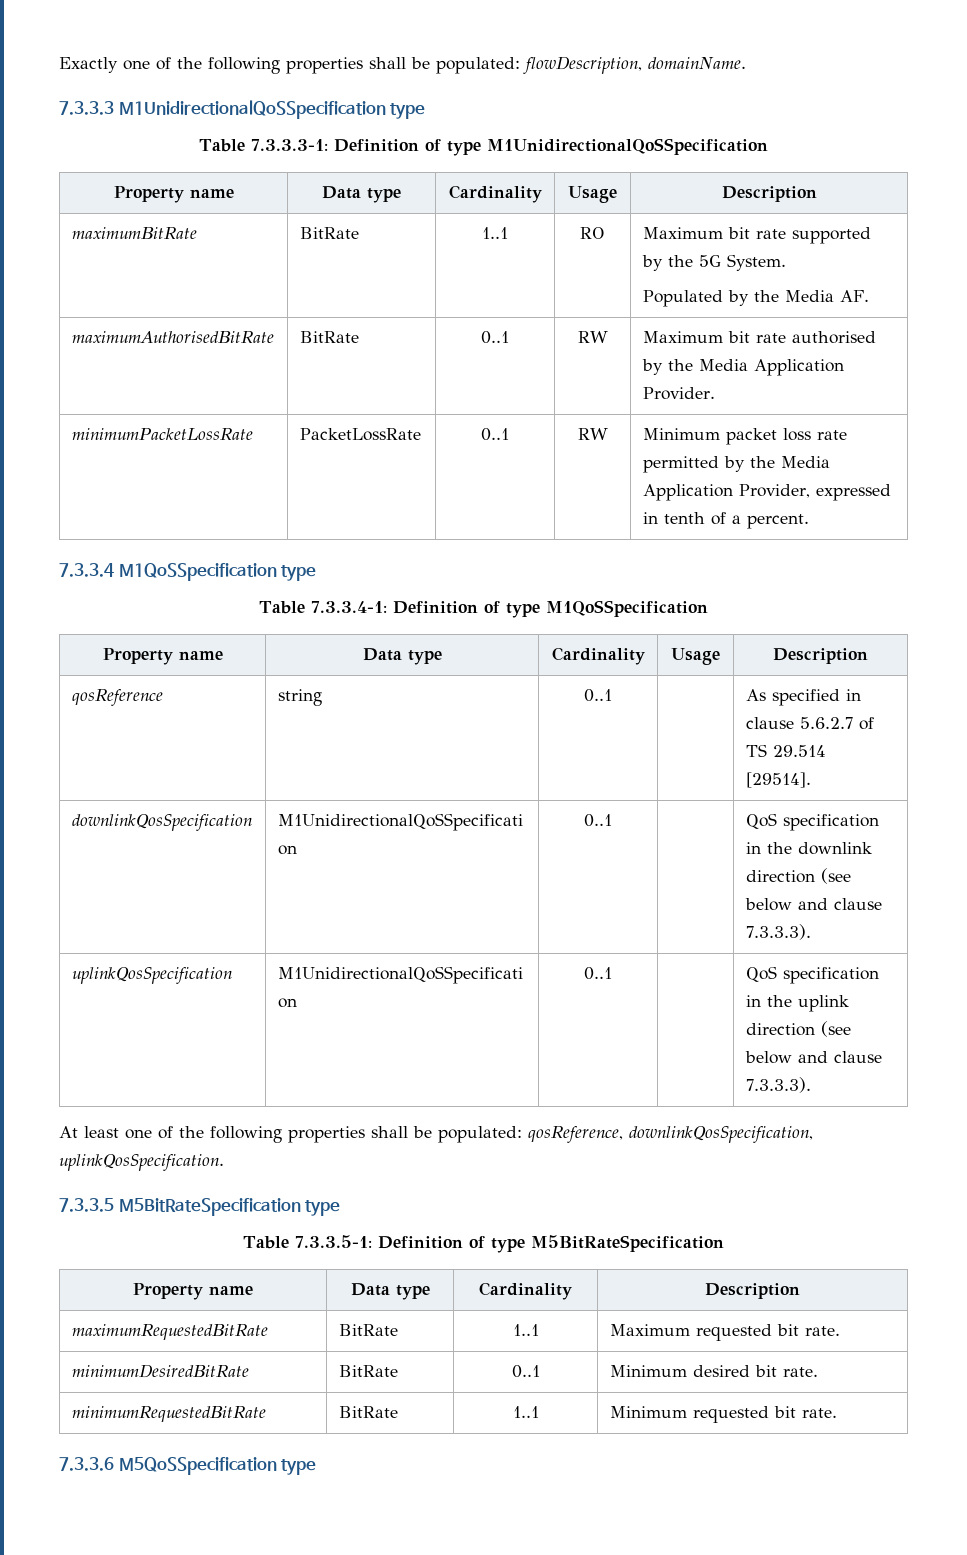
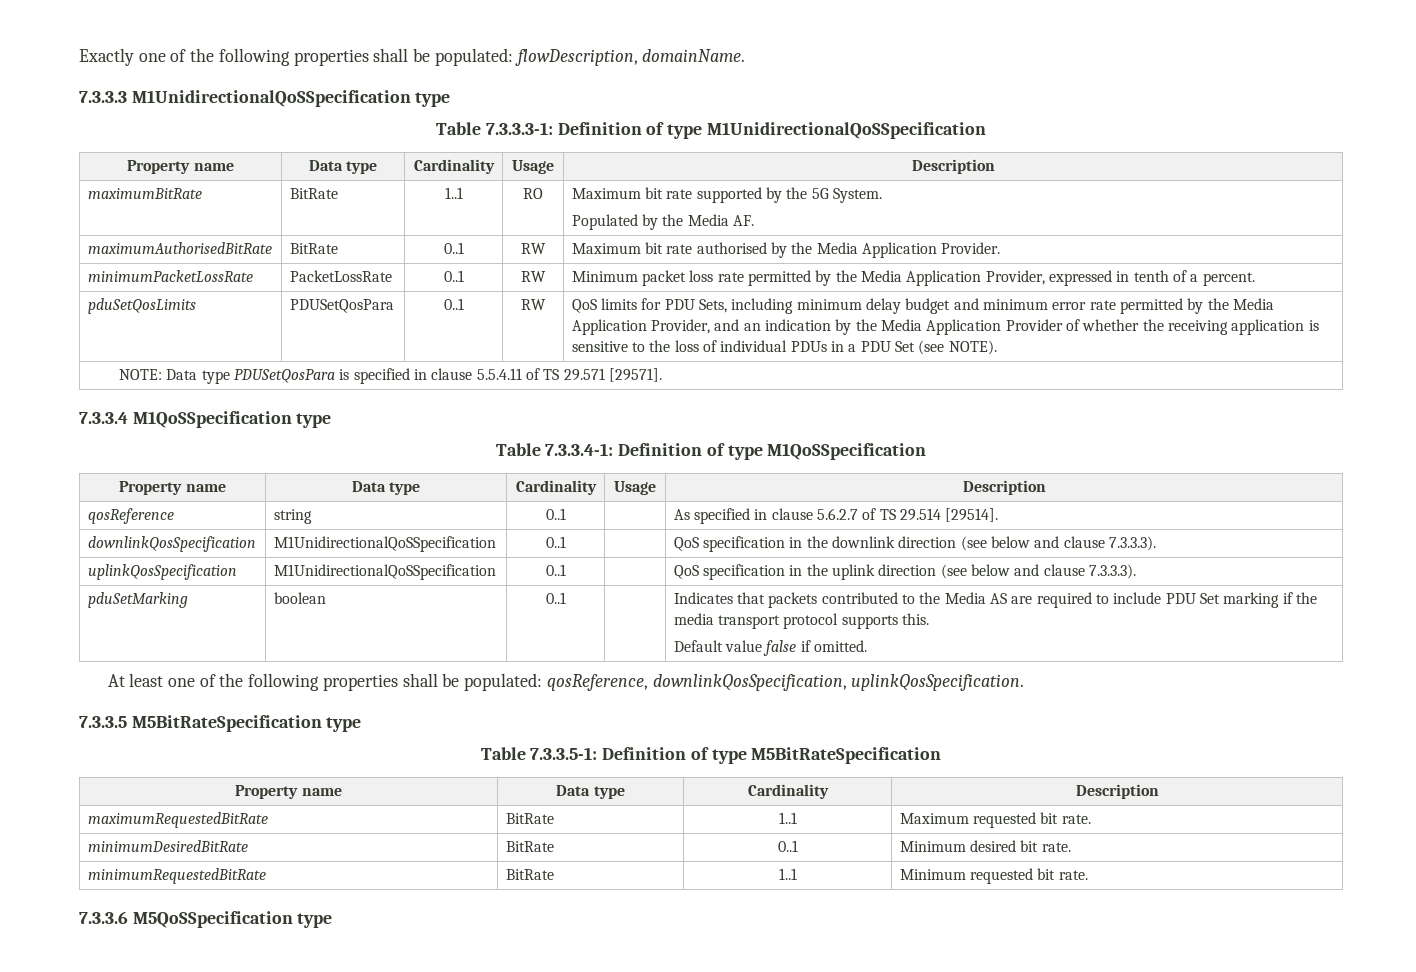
(809, 521) none -> [87,298,196,314] [289,299,394,313] [443,298,464,310] [521,299,546,310] [571,298,1274,314] [571,319,1319,335] [571,340,997,355] [119,368,662,384] // pduSetQosLimits | PDUSetQosPara | 0..1 | RW | QoS limits for PDU Sets, including minimum delay budget and minimum error rate permitted by the Media Application Provider, and an indication by the Media Application Provider of whether the receiving application is sensitive to the loss of individual PDUs in a PDU Set (see NOTE). // NOTE: Data type PDUSetQosPara is specified in clause 5.5.4.11 of TS 29.571 [29571].
(811, 1085) none -> [87,592,188,608] [273,592,326,604] [545,592,566,604] [673,592,1317,608] [673,613,930,629] [673,640,868,656] // pduSetMarking | boolean | 0..1 | | Indicates that packets contributed to the Media AS are required to include PDU Set marking if the media transport protocol supports this. // Default value false if omitted.

